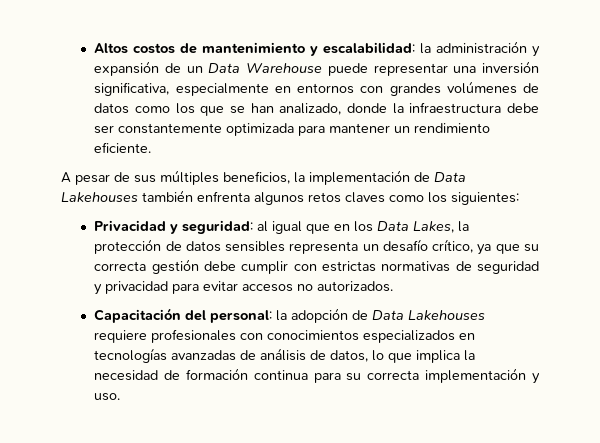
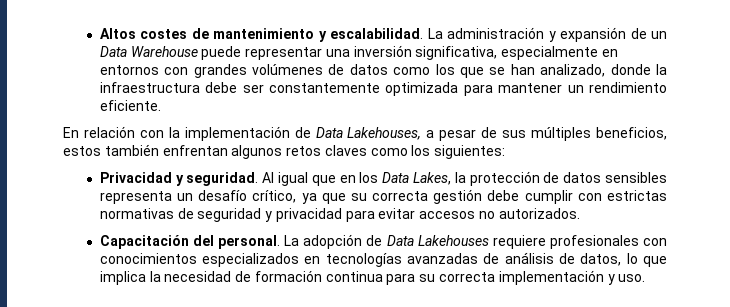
[133,43,176,54] costos -> [140,29,188,39] costes
[323,42,432,54] escalabilidad: la -> [330,28,443,39] escalabilidad. La
[61,172,71,183] A -> [63,126,435,141] En relación con la implementación de Data Lakehouses, a
[294,170,466,185] [61,190,250,202] la implementación de Data Lakehouses también enfrenta -> [63,144,228,156] estos también enfrentan
[182,220,269,234] seguridad: al -> [186,172,275,186] seguridad. Al
[210,310,288,323] personal: la -> [217,235,300,249] personal. La

